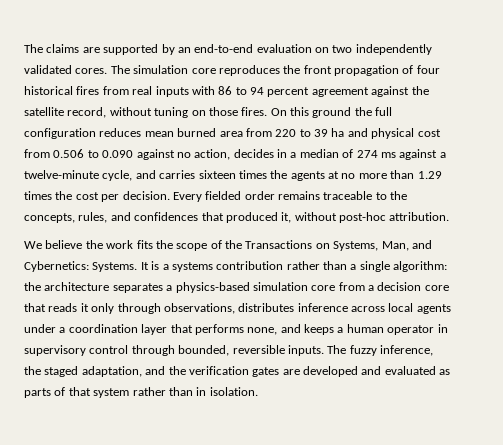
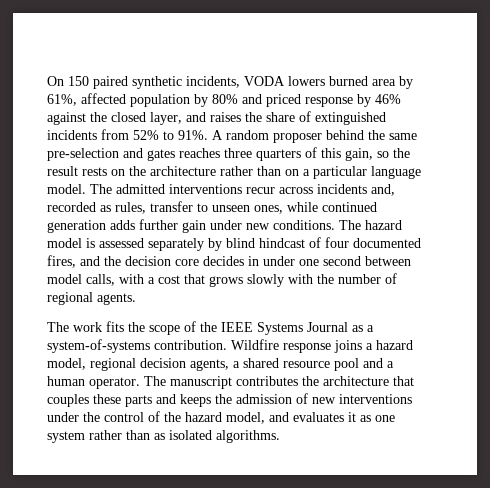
[24,44,432,55] [24,65,440,76] [24,86,429,97] [24,107,393,118] [24,128,441,139] [24,149,446,160] [24,170,442,181] [24,191,408,202] [24,212,450,223] [24,240,103,249] The claims are supported by an end-to-end evaluation on two independently validated cores. The simulation core reproduces the front propagation of four historical fires from real inputs with 86 to 94 percent agreement against the satellite record, without tuning on those fires. On this ground the full configuration reduces mean burned area from 220 to 39 ha and physical cost from 0.506 to 0.090 against no action, decides in a median of 274 ms against a twelve-minute cycle, and carries sixteen times the agents at no more than 1.29 times the cost per decision. Every fielded order remains traceable to the concepts, rules, and confidences that produced it, without post-hoc attribution. // We believe the -> [47,76,413,89] [47,93,401,107] [47,111,386,125] [47,129,417,143] [47,147,410,161] [47,166,421,179] [47,184,395,196] [47,201,377,214] [47,219,402,233] [47,237,421,251] [47,255,411,268] [47,273,397,287] [47,292,136,305] [47,322,69,332] On 150 paired synthetic incidents, VODA lowers burned area by 61%, affected population by 80% and priced response by 46% against the closed layer, and raises the share of extinguished incidents from 52% to 91%. A random proposer behind the same pre-selection and gates reaches three quarters of this gain, so the result rests on the architecture rather than on a particular language model. The admitted interventions recur across incidents and, recorded as rules, transfer to unseen ones, while continued generation adds further gain under new conditions. The hazard model is assessed separately by blind hindcast of four documented fires, and the decision core decides in under one second between model calls, with a cost that grows slowly with the number of regional agents. // The
[245,240,432,251] [24,261,448,272] [24,282,449,293] [24,303,451,314] [24,324,448,335] [24,345,433,356] [24,366,451,377] [24,387,258,398] Transactions on Systems, Man, and Cybernetics: Systems. It is a systems contribution rather than a single algorithm: the architecture separates a physics-based simulation core from a decision core that reads it only through observations, distributes inference across local agents under a coordination layer that performs none, and keeps a human operator in supervisory control through bounded, reversible inputs. The fuzzy inference, the staged adaptation, and the verification gates are developed and evaluated as parts of that system rather than in isolation. -> [221,322,374,335] [47,339,413,353] [47,358,394,371] [47,376,414,389] [47,393,412,407] [47,411,395,424] [47,430,280,443] IEEE Systems Journal as a system-of-systems contribution. Wildfire response joins a hazard model, regional decision agents, a shared resource pool and a human operator. The manuscript contributes the architecture that couples these parts and keeps the admission of new interventions under the control of the hazard model, and evaluates it as one system rather than as isolated algorithms.

